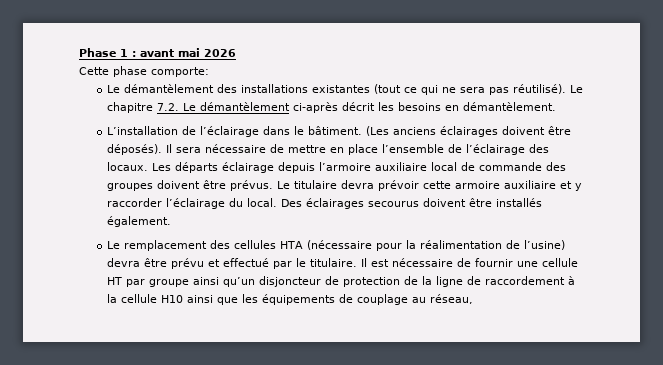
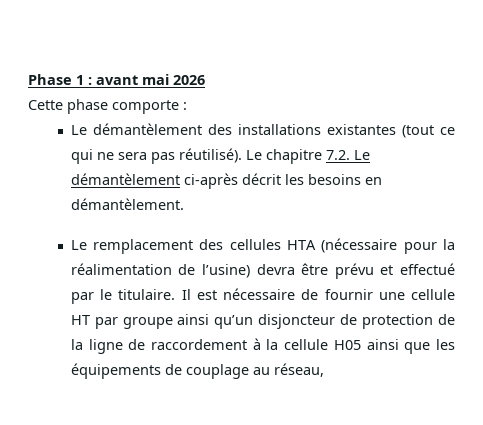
[151,67,209,77] comporte: -> [112,100,187,114] comporte :
[106,126,571,137] [106,144,549,155] [106,162,566,173] [106,180,582,191] [106,198,542,209] [106,216,171,227] // L’installation de l’éclairage dans le bâtiment. (Les anciens éclairages doivent être déposés). Il sera nécessaire de mettre en place l’ensemble de l’éclairage des locaux. Les départs éclairage depuis l’armoire auxiliaire local de commande des groupes doivent être prévus. Le titulaire devra prévoir cette armoire auxiliaire et y raccorder l’éclairage du local. Des éclairages secourus doivent être installés également. -> (184, 204) none
[160,295,183,303] H10 -> [333,340,361,350] H05

